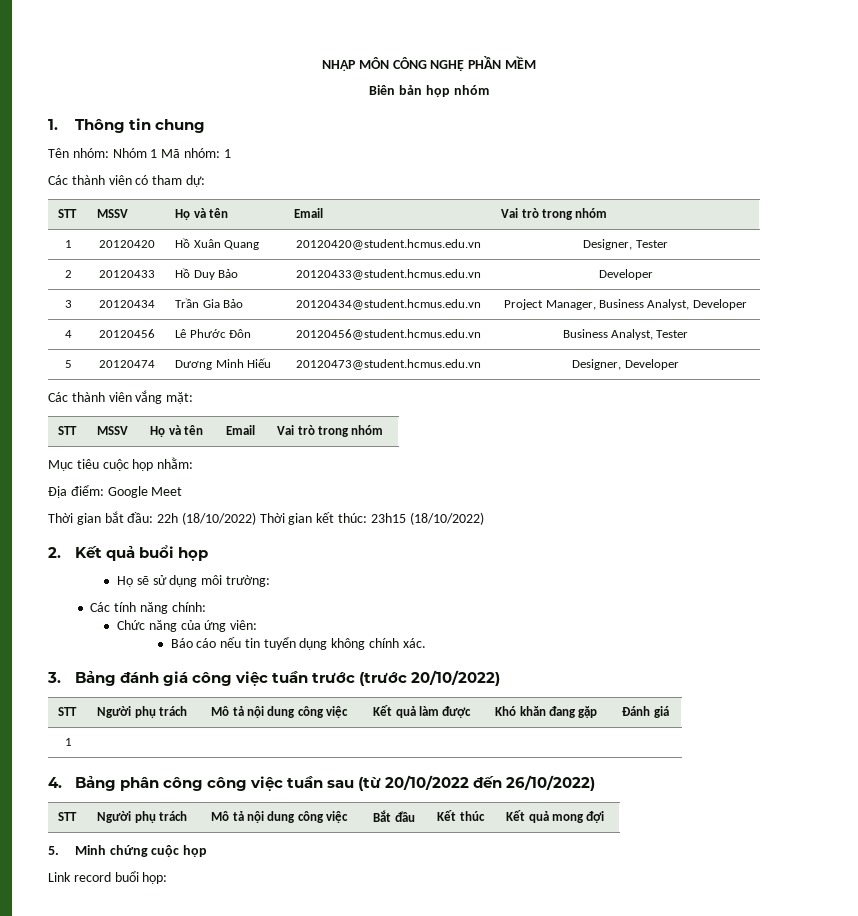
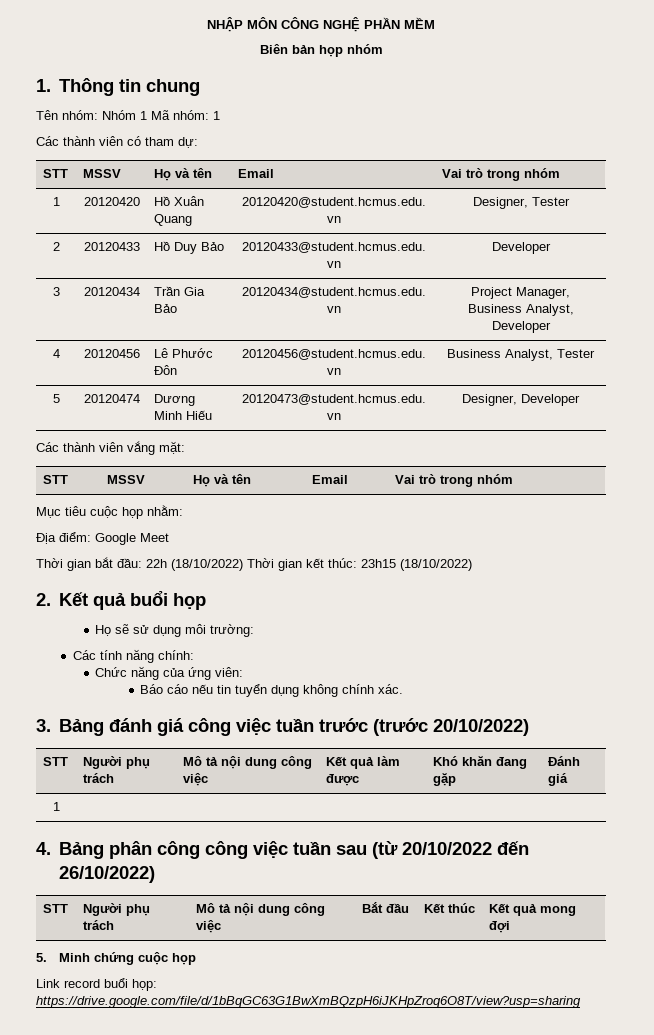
(168, 878) none -> [36,996,581,1008] https://drive.google.com/file/d/1bBqGC63G1BwXmBQzpH6iJKHpZroq6O8T/view?usp=sharing

